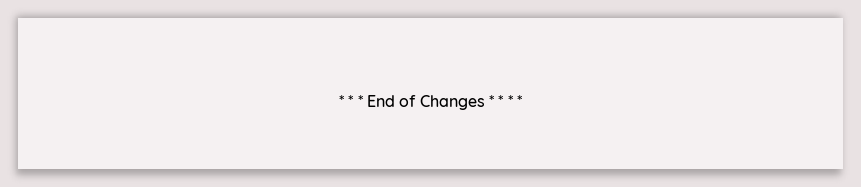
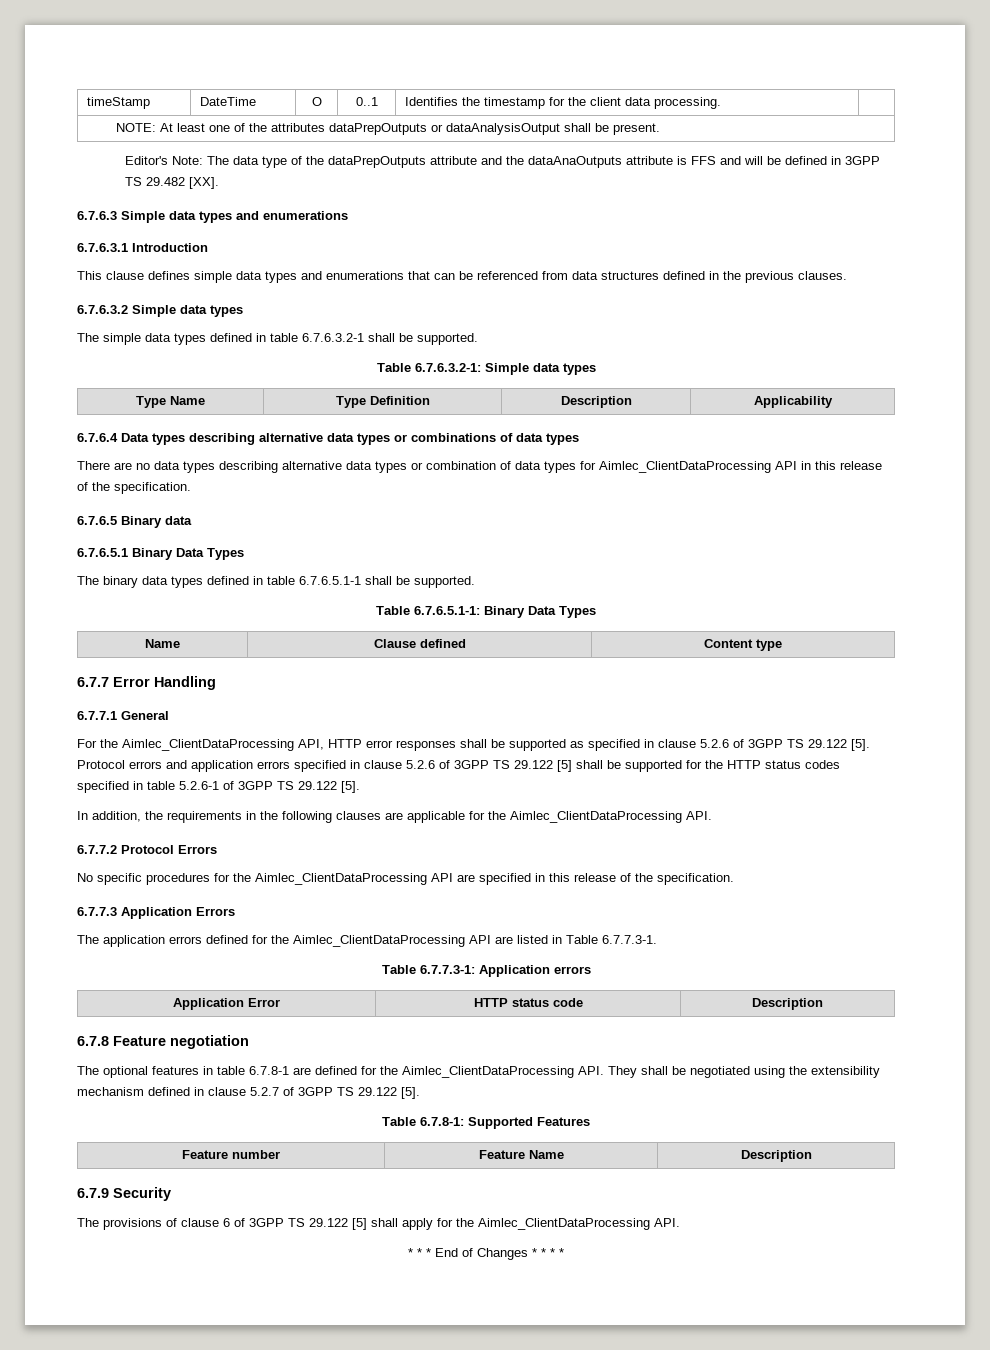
(339, 101) none -> [86,97,150,109] [199,97,256,106] [311,97,322,106] [355,97,378,106] [404,97,721,109] [115,123,660,135] [124,156,880,168] [124,177,219,189] [77,211,348,223] [77,243,208,252] [77,271,847,283] [77,305,243,317] [77,333,478,345] [376,363,596,375] [136,396,205,408] [335,396,430,408] [560,396,632,408] [753,396,833,408] [77,433,579,445] [77,461,882,473] [77,482,191,494] [77,516,192,528] [77,548,244,560] [77,576,475,588] [376,606,596,618] [145,639,180,648] [373,639,466,648] [704,639,782,651] [77,676,216,690] [77,711,169,720] [77,739,870,751] [77,760,840,772] [77,781,360,793] [77,811,712,823] [77,845,217,854] [77,873,734,885] [77,907,235,919] [77,935,657,947] [381,965,591,977] [173,998,280,1010] [473,998,583,1007] [752,998,823,1010] [77,1035,249,1049] [77,1066,880,1078] [77,1087,420,1099] [382,1117,590,1129] [182,1150,280,1159] [478,1150,564,1159] [740,1150,812,1162] [77,1187,171,1201] [77,1218,680,1230] timeStamp | DateTime | O | 0..1 | Identifies the timestamp for the client data processing. | // NOTE: At least one of the attributes dataPrepOutputs or dataAnalysisOutput shall be present. // Editor's Note: The data type of the dataPrepOutputs attribute and the dataAnaOutputs attribute is FFS and will be defined in 3GPP TS 29.482 [XX]. // 6.7.6.3 Simple data types and enumerations // 6.7.6.3.1 Introduction // This clause defines simple data types and enumerations that can be referenced from data structures defined in the previous clauses. // 6.7.6.3.2 Simple data types // The simple data types defined in table 6.7.6.3.2-1 shall be supported. // Table 6.7.6.3.2-1: Simple data types // Type Name | Type Definition | Description | Applicability // 6.7.6.4 Data types describing alternative data types or combinations of data types // There are no data types describing alternative data types or combination of data types for Aimlec_ClientDataProcessing API in this release of the specification. // 6.7.6.5 Binary data // 6.7.6.5.1 Binary Data Types // The binary data types defined in table 6.7.6.5.1-1 shall be supported. // Table 6.7.6.5.1-1: Binary Data Types // Name | Clause defined | Content type // 6.7.7 Error Handling // 6.7.7.1 General // For the Aimlec_ClientDataProcessing API, HTTP error responses shall be supported as specified in clause 5.2.6 of 3GPP TS 29.122 [5]. Protocol errors and application errors specified in clause 5.2.6 of 3GPP TS 29.122 [5] shall be supported for the HTTP status codes specified in table 5.2.6-1 of 3GPP TS 29.122 [5]. // In addition, the requirements in the following clauses are applicable for the Aimlec_ClientDataProcessing API. // 6.7.7.2 Protocol Errors // No specific procedures for the Aimlec_ClientDataProcessing API are specified in this release of the specification. // 6.7.7.3 Application Errors // The application errors defined for the Aimlec_ClientDataProcessing API are listed in Table 6.7.7.3-1. // Table 6.7.7.3-1: Application errors // Application Error | HTTP status code | Description // 6.7.8 Feature negotiation // The optional features in table 6.7.8-1 are defined for the Aimlec_ClientDataProcessing API. They shall be negotiated using the extensibility mechanism defined in clause 5.2.7 of 3GPP TS 29.122 [5]. // Table 6.7.8-1: Supported Features // Feature number | Feature Name | Description // 6.7.9 Security // The provisions of clause 6 of 3GPP TS 29.122 [5] shall apply for the Aimlec_ClientDataProcessing API. //

